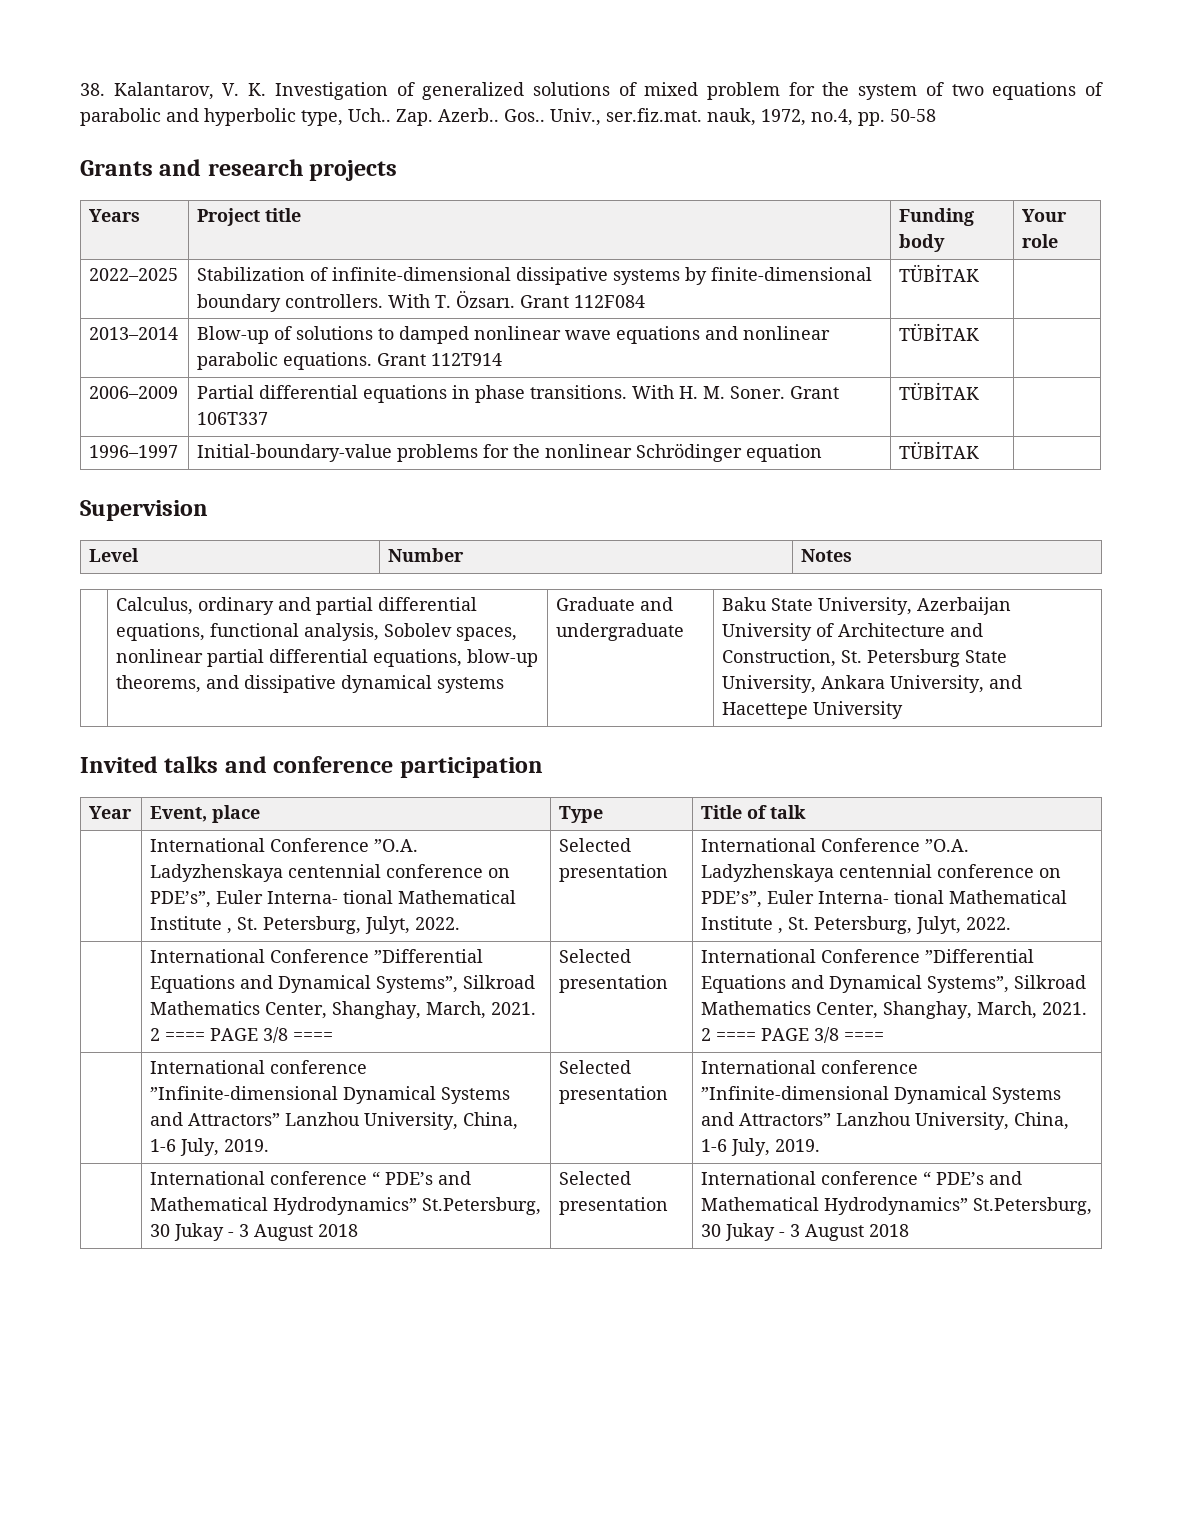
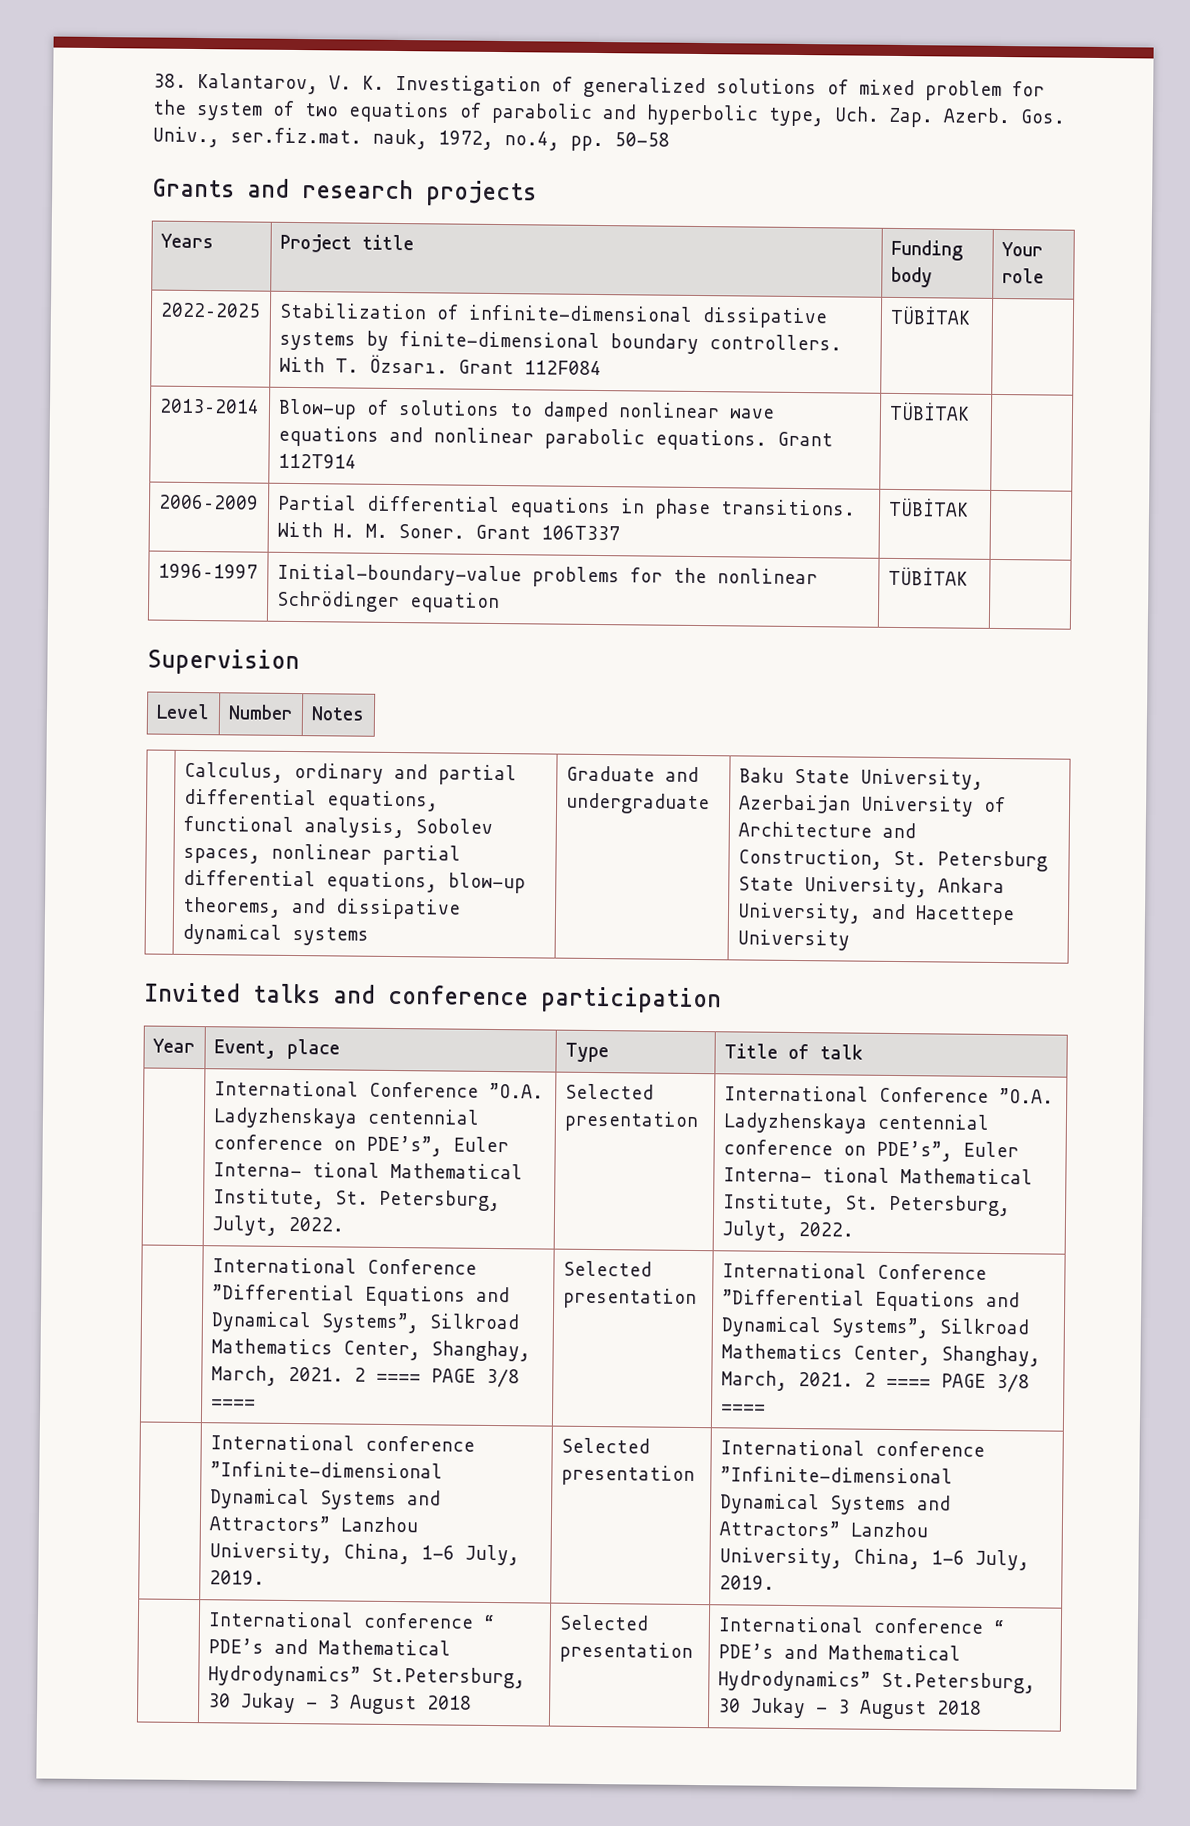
[348,108,545,126] Uch.. Zap. Azerb.. Gos.. -> [834,106,1066,128] Uch. Zap. Azerb. Gos.
[150,916,233,934] Institute , -> [212,1188,325,1210] Institute,
[701,916,784,934] Institute , -> [722,1193,835,1215] Institute,

